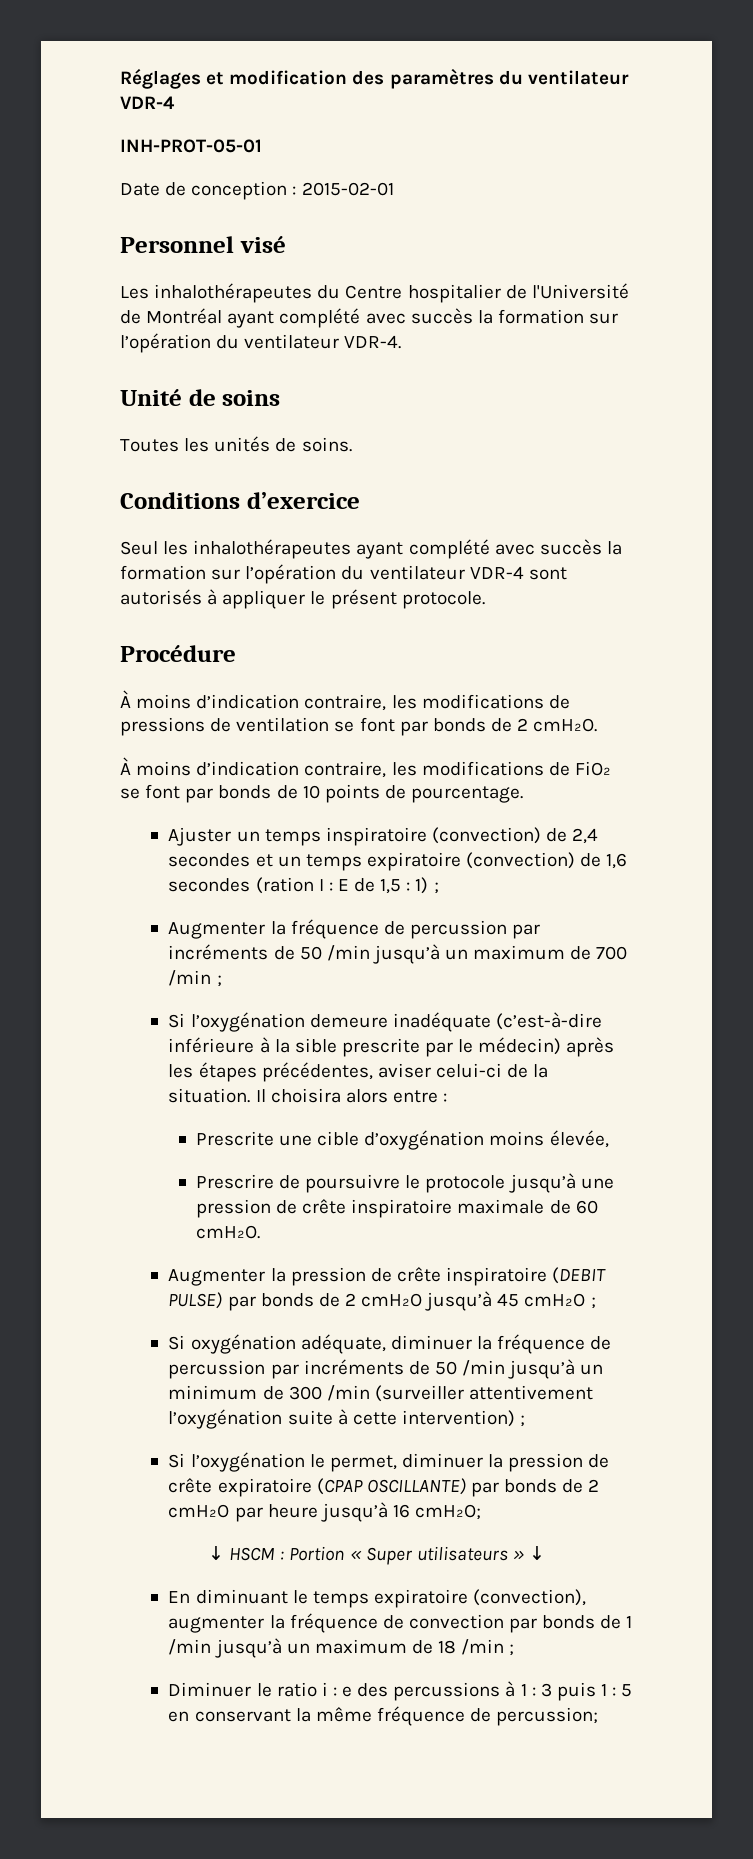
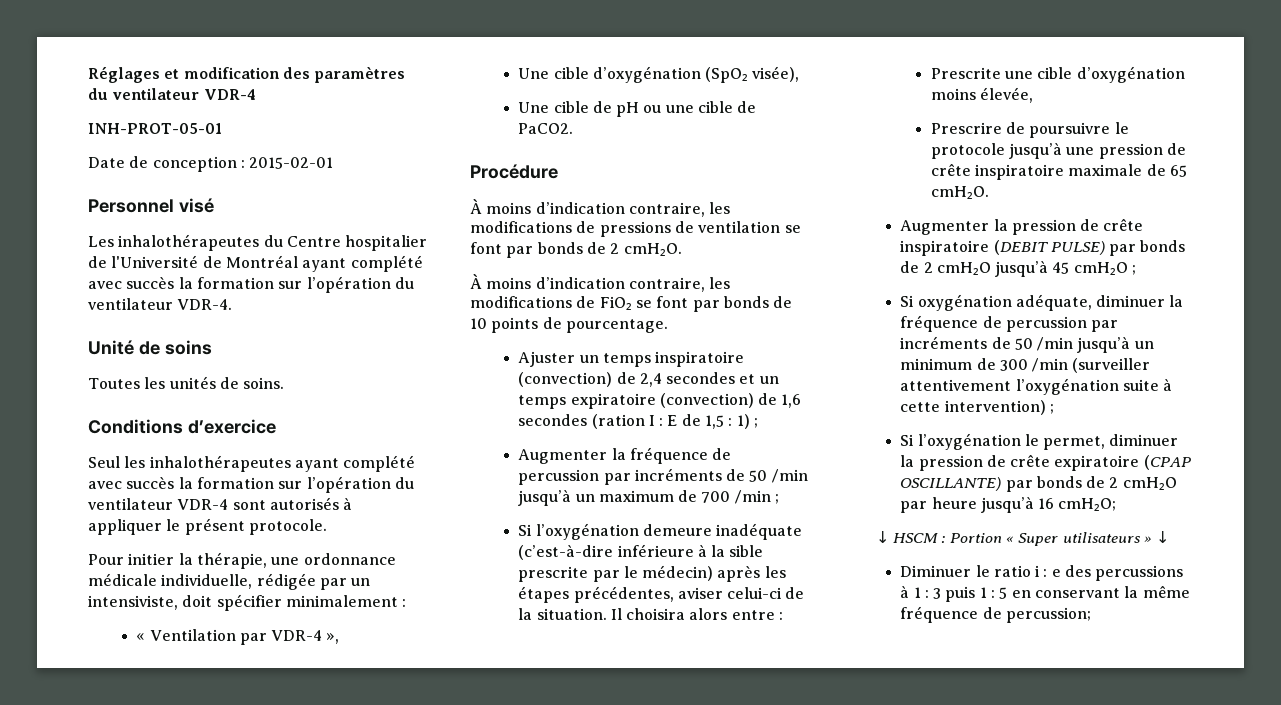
(485, 600) none -> [88,552,396,569] [88,573,371,590] [88,594,407,611] [136,629,340,645] [518,66,800,83] [518,101,757,117] [518,123,574,134] // Pour initier la thérapie, une ordonnance médicale individuelle, rédigée par un intensiviste, doit spécifier minimalement : // « Ventilation par VDR-4 », // Une cible d’oxygénation (SpO₂ visée), // Une cible de pH ou une cible de PaCO2.
[575,1200,598,1214] 60 -> [1170,165,1188,177] 65
[168,1589,587,1608] [168,1613,633,1633] [168,1638,515,1658] // En diminuant le temps expiratoire (convection), augmenter la fréquence de convection par bonds de 1 /min jusqu’à un maximum de 18 /min ; -> (1170, 537) none

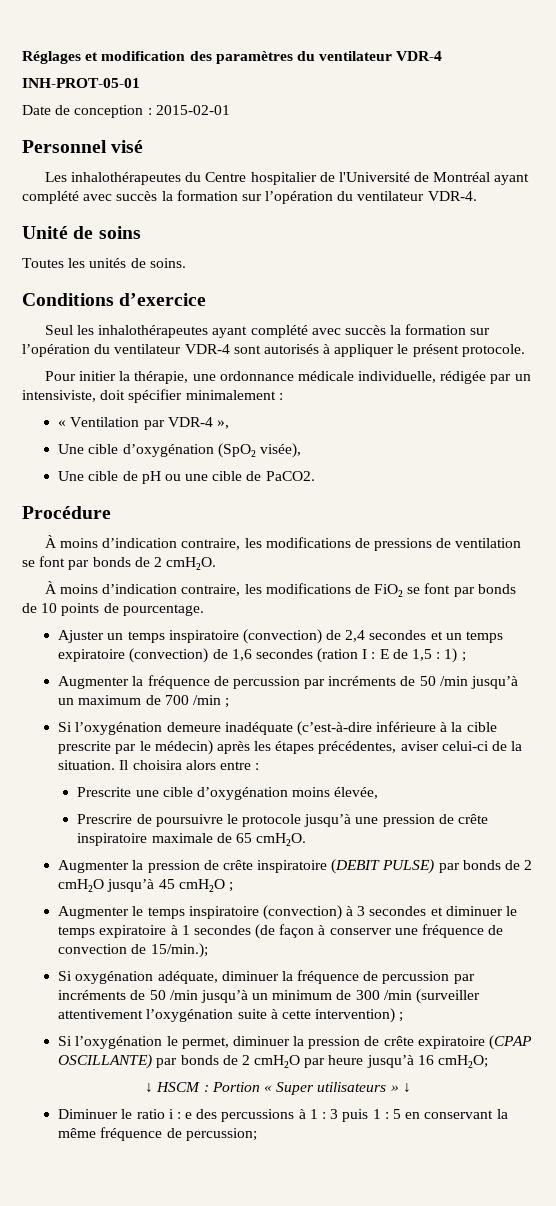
[729,545,764,557] sible -> [466,722,497,732] cible
(1137, 270) none -> [58,905,518,920] [58,924,504,939] [58,943,208,958] // Augmenter le temps inspiratoire (convection) à 3 secondes et diminuer le temps expiratoire à 1 secondes (de façon à conserver une fréquence de convection de 15/min.);

